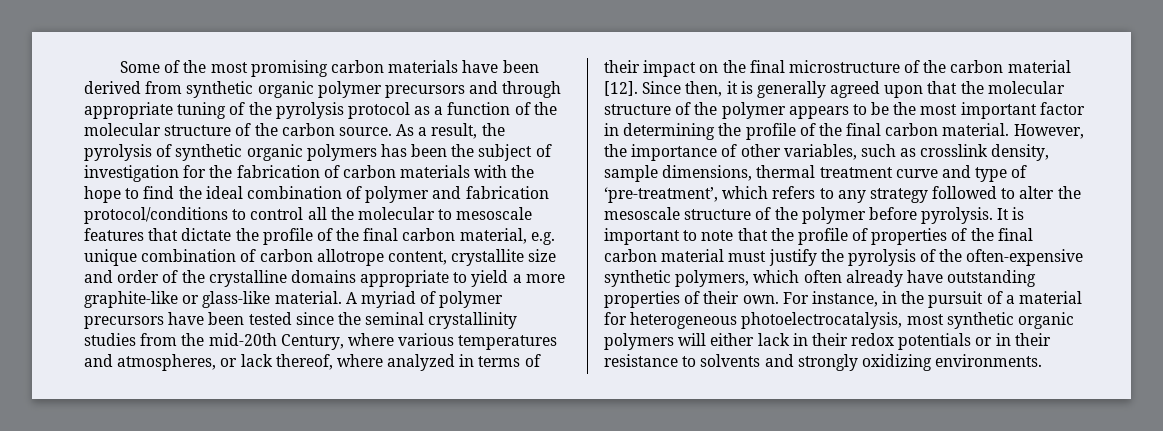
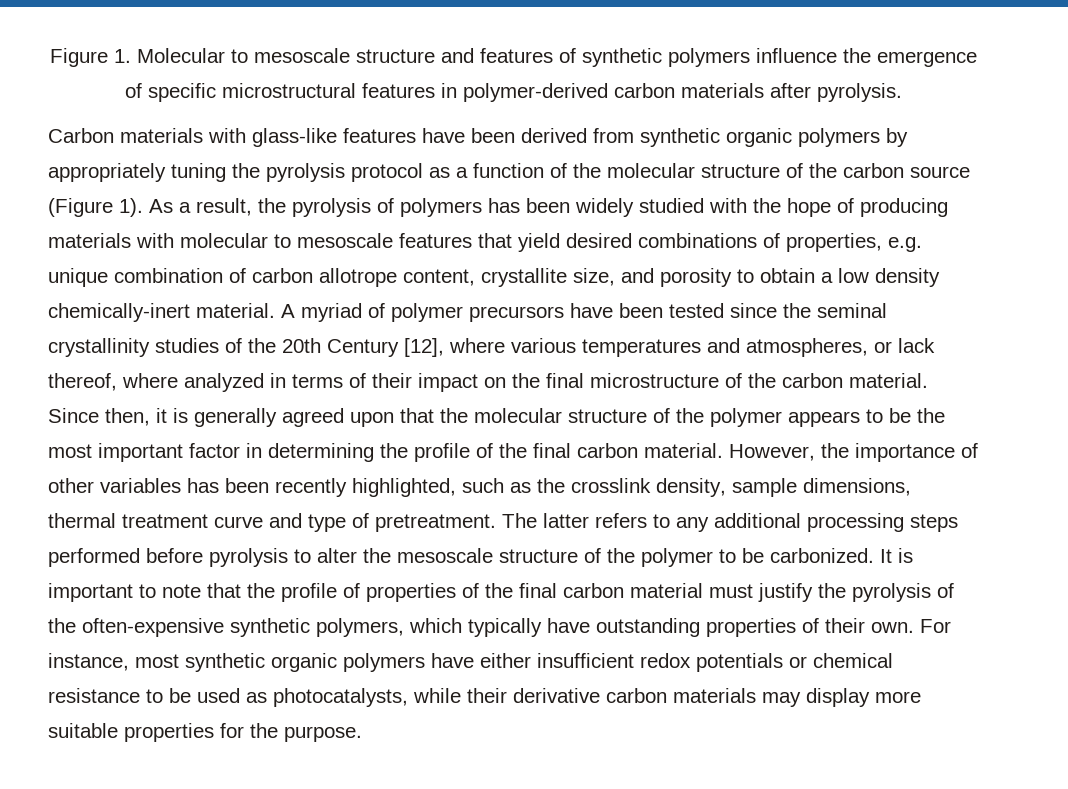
[120,60,459,77] Some of the most promising carbon materials -> [50,48,977,67] [125,83,902,102] [48,128,416,147] Figure 1. Molecular to mesoscale structure and features of synthetic polymers influence the emergence of specific microstructural features in polymer-derived carbon materials after pyrolysis. // Carbon materials with glass-like features
[317,81,562,98] [84,102,246,119] polymer precursors and through appropriate tuning of -> [798,128,908,147] [48,163,226,182] polymers by appropriately tuning
[338,127,392,136] source. -> [910,166,970,178] [48,198,143,217] source (Figure 1).
[175,144,303,161] synthetic organic -> (394, 205) none
[451,144,552,161] [84,165,535,182] [84,186,549,203] [84,207,354,224] the subject of investigation for the fabrication of carbon materials with the hope to find the ideal combination of polymer and fabrication protocol/conditions to control all the -> [575,198,948,217] [48,233,174,248] widely studied with the hope of producing materials with
[181,228,527,245] dictate the profile of the final carbon material, -> [518,233,882,252] yield desired combinations of properties,
[528,249,557,262] [84,270,565,287] [84,291,271,308] size and order of the crystalline domains appropriate to yield a more graphite-like or glass-like -> [573,268,940,287] [48,303,190,322] size, and porosity to obtain a low density chemically-inert
[140,333,344,350] from the mid-20th Century, -> [225,338,444,357] of the 20th Century [12],
[1007,60,1071,73] [604,81,638,96] material [12]. -> [849,373,928,388] material.
[783,144,857,160] variables, -> [100,478,456,497] variables has been recently highlighted,
(917, 152) none -> [537,478,565,493] the
[604,186,998,203] ‘pre-treatment’, which refers to any strategy followed -> [375,513,958,532] [48,548,288,567] pretreatment. The latter refers to any additional processing steps performed before pyrolysis
[868,207,994,224] before pyrolysis. -> [719,548,874,563] to be carbonized.
[803,270,903,287] often already -> [468,618,542,637] typically
[882,291,1083,308] [604,312,1074,329] [604,333,1051,350] [604,354,1043,371] in the pursuit of a material for heterogeneous photoelectrocatalysis, most synthetic organic polymers will either lack in their redox potentials or in their resistance to solvents and strongly oxidizing environments. -> [135,653,893,672] [48,688,921,707] [48,723,362,742] most synthetic organic polymers have either insufficient redox potentials or chemical resistance to be used as photocatalysts, while their derivative carbon materials may display more suitable properties for the purpose.

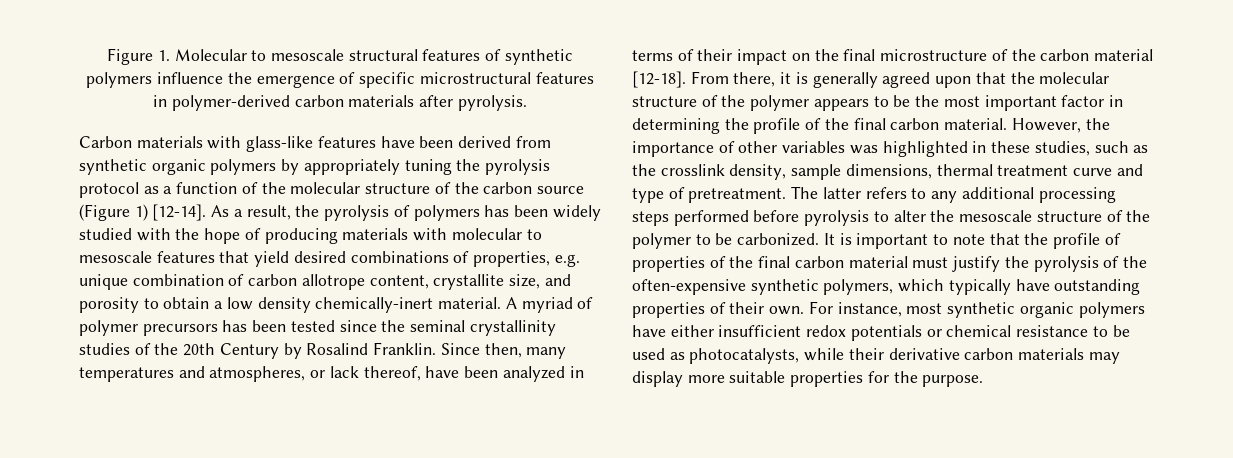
[356,48,474,63] structure and -> [348,49,418,61] structural
[119,198,143,217] 1). -> [134,204,207,221] 1) [12-14].
[570,303,613,318] have -> [222,320,248,332] has
[404,338,576,357] [12], where various -> [283,342,567,359] by Rosalind Franklin. Since then, many
[122,373,178,388] where -> [425,366,499,378] have been
[849,373,928,388] [48,408,150,426] material. Since then, -> [1093,49,1153,61] [632,71,776,88] material [12-18]. From there,
[187,478,456,497] has been recently highlighted, -> [849,141,1090,157] was highlighted in these studies,

